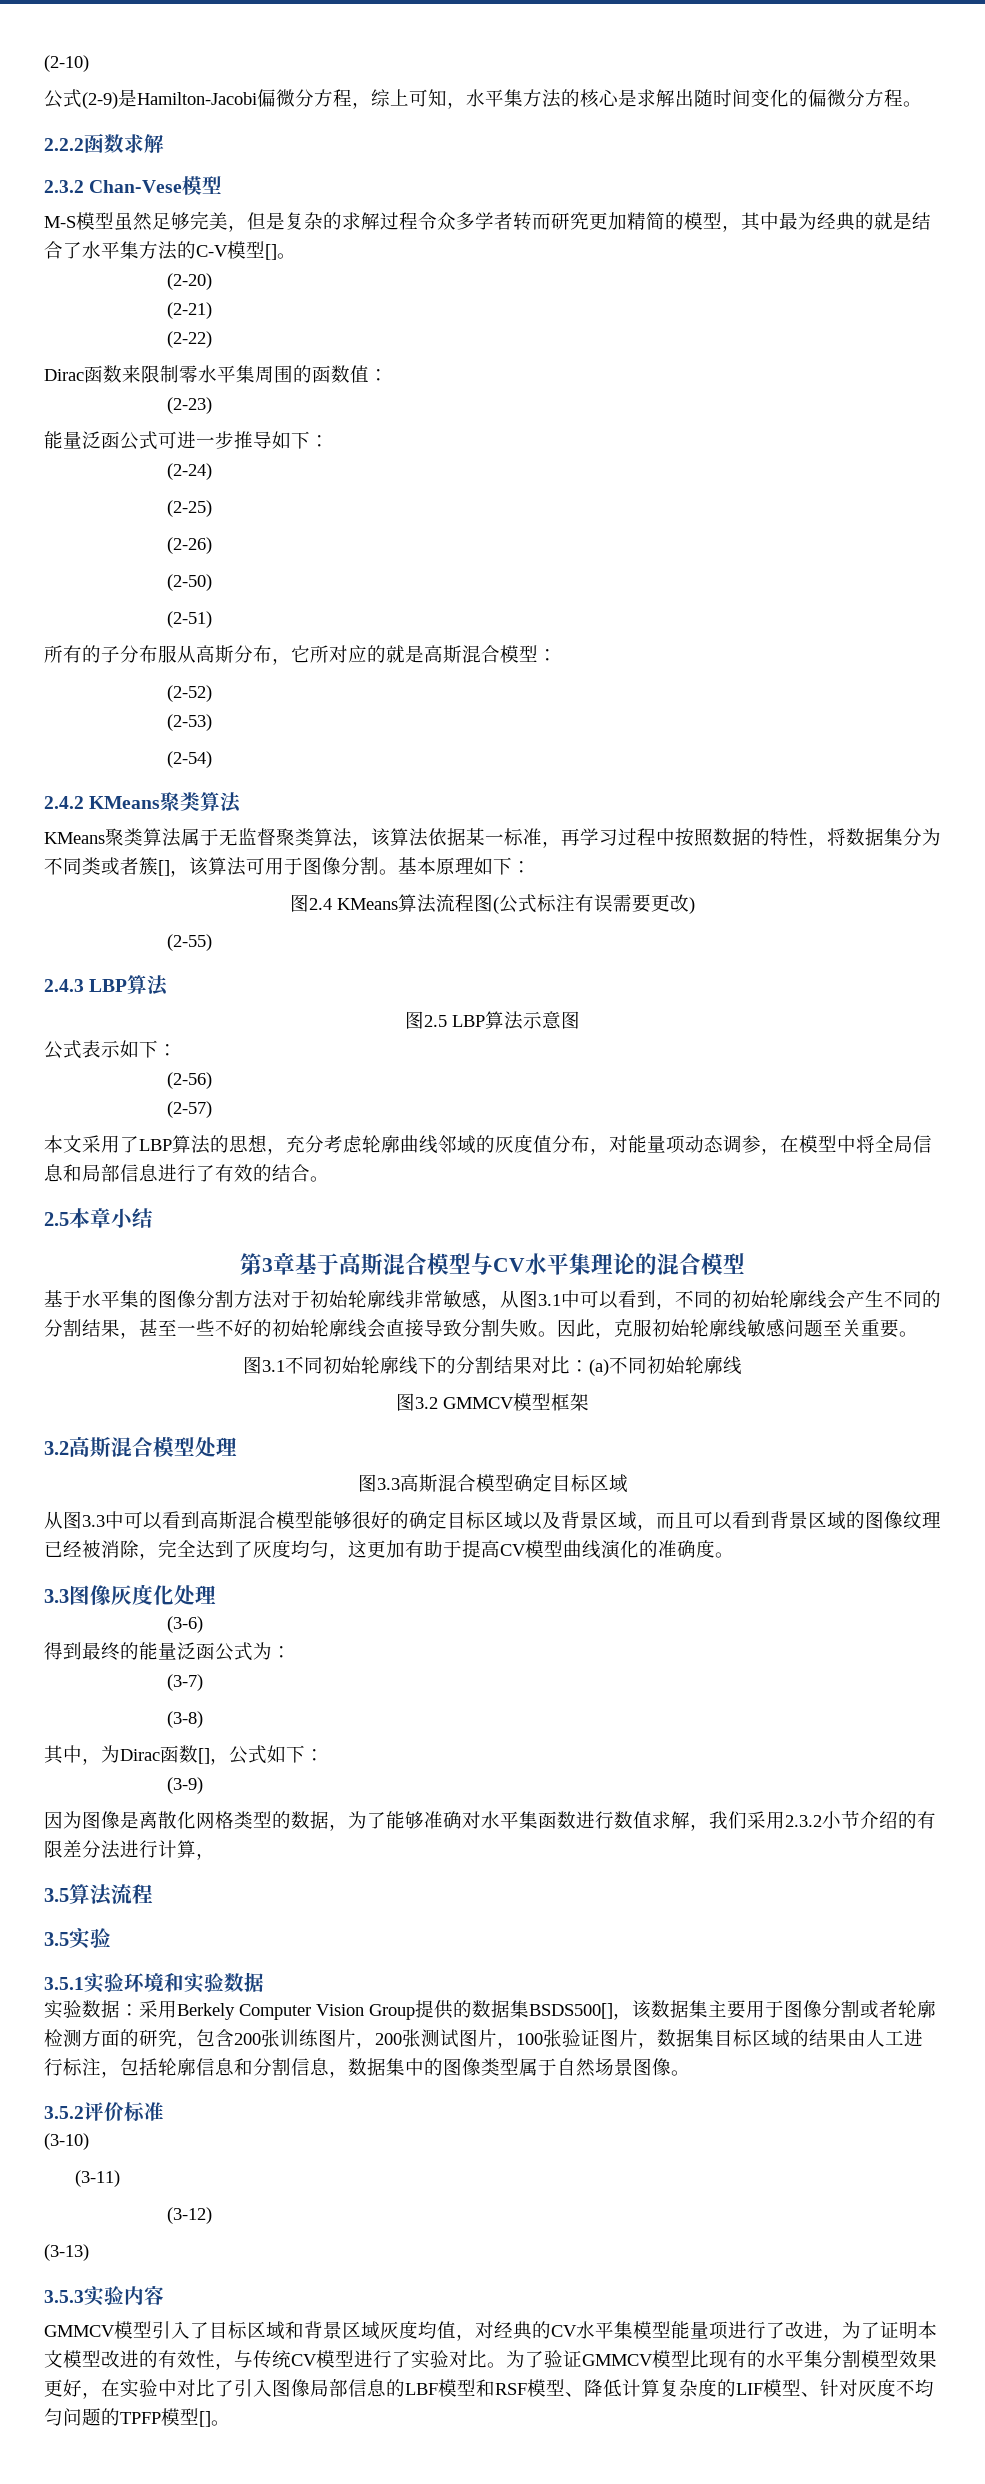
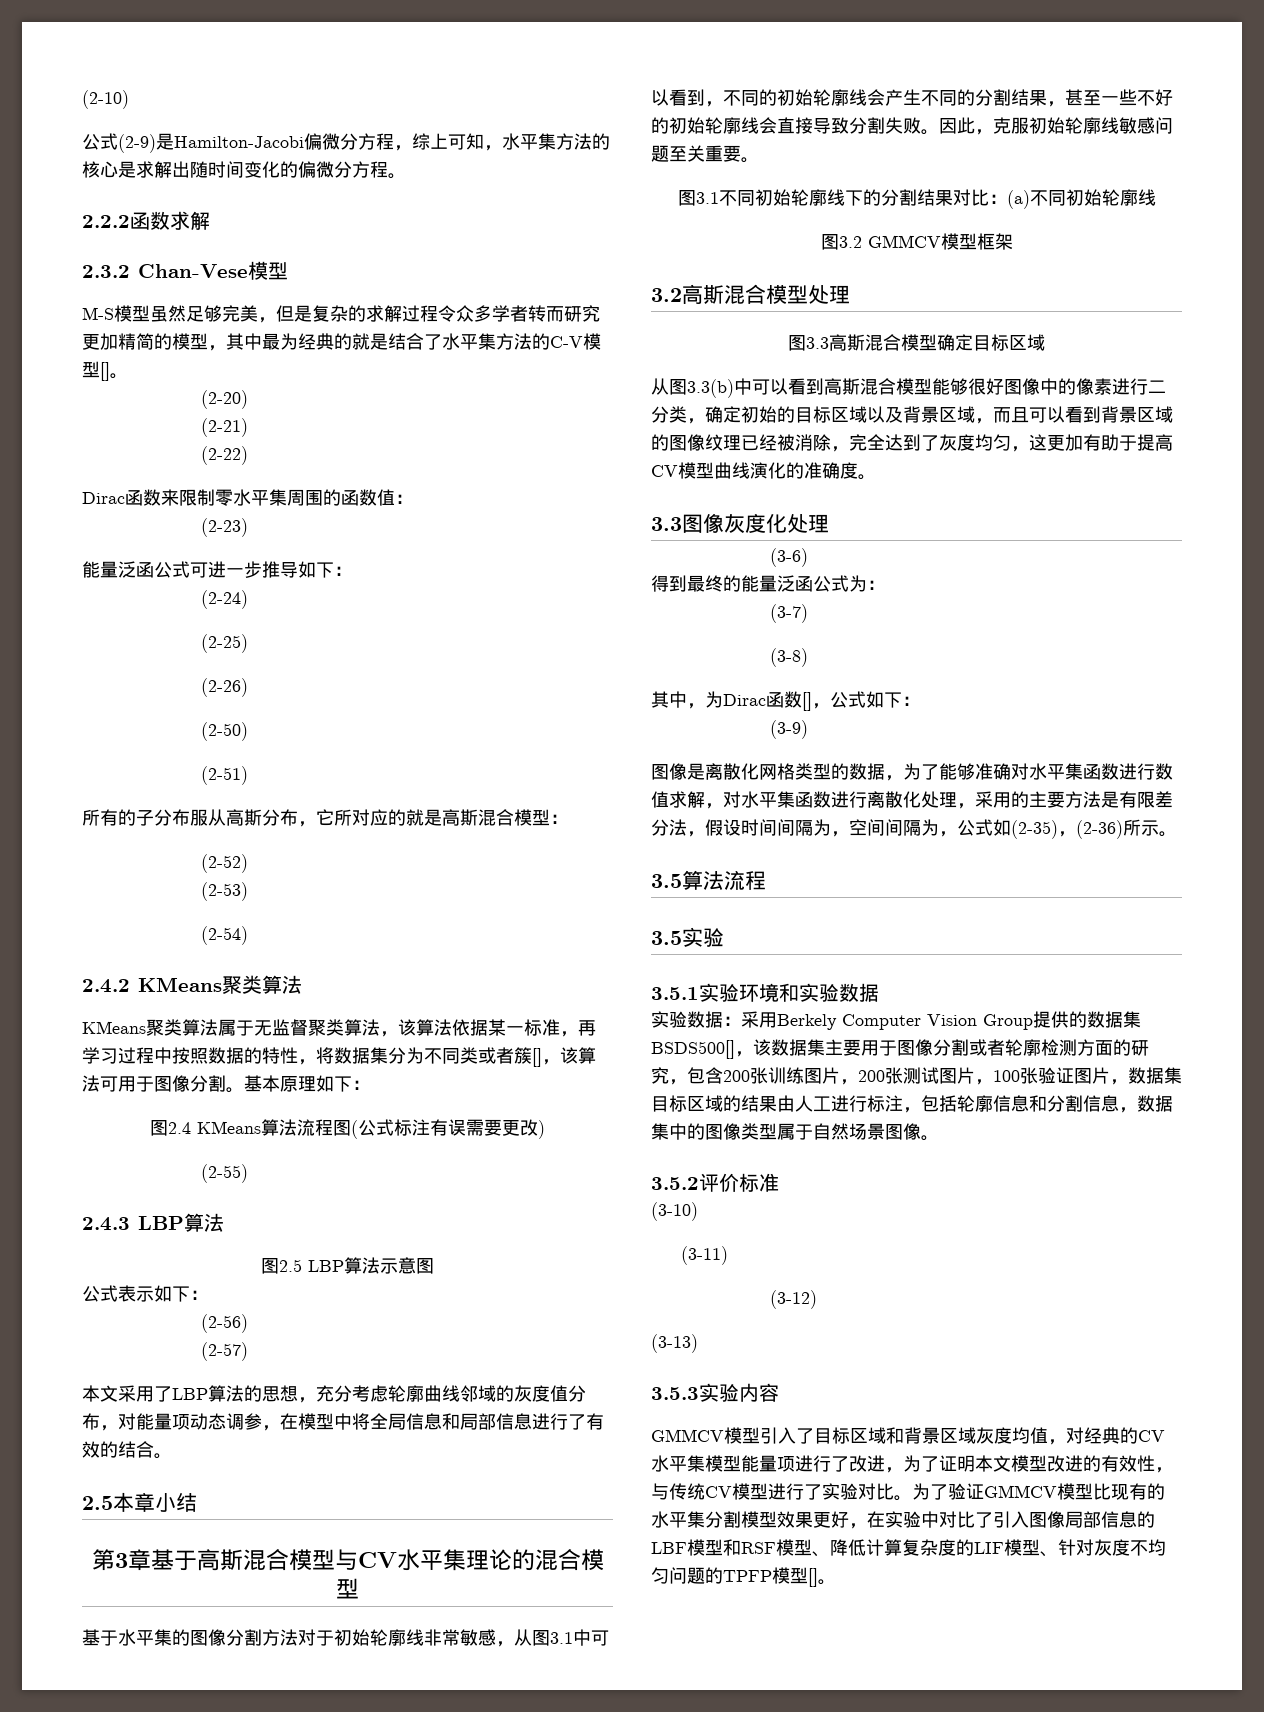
[82,1515,105,1527] 3.3 -> [687,379,734,398] 3.3(b)
[390,1510,447,1529] 的确定 -> [1004,378,1166,395] [651,406,795,424] 图像中的像素进行二分类，确定初始的
[44,1811,82,1829] 因为 -> (808, 729) none
[709,1810,917,1829] 我们采用2.3.2小节介绍的 -> [723,791,1119,809] 对水平集函数进行离散化处理，采用的主要方法是
[120,1840,215,1860] 进行计算， -> [687,819,1177,839] ，假设时间间隔为，空间间隔为，公式如(2-35)，(2-36)所示。

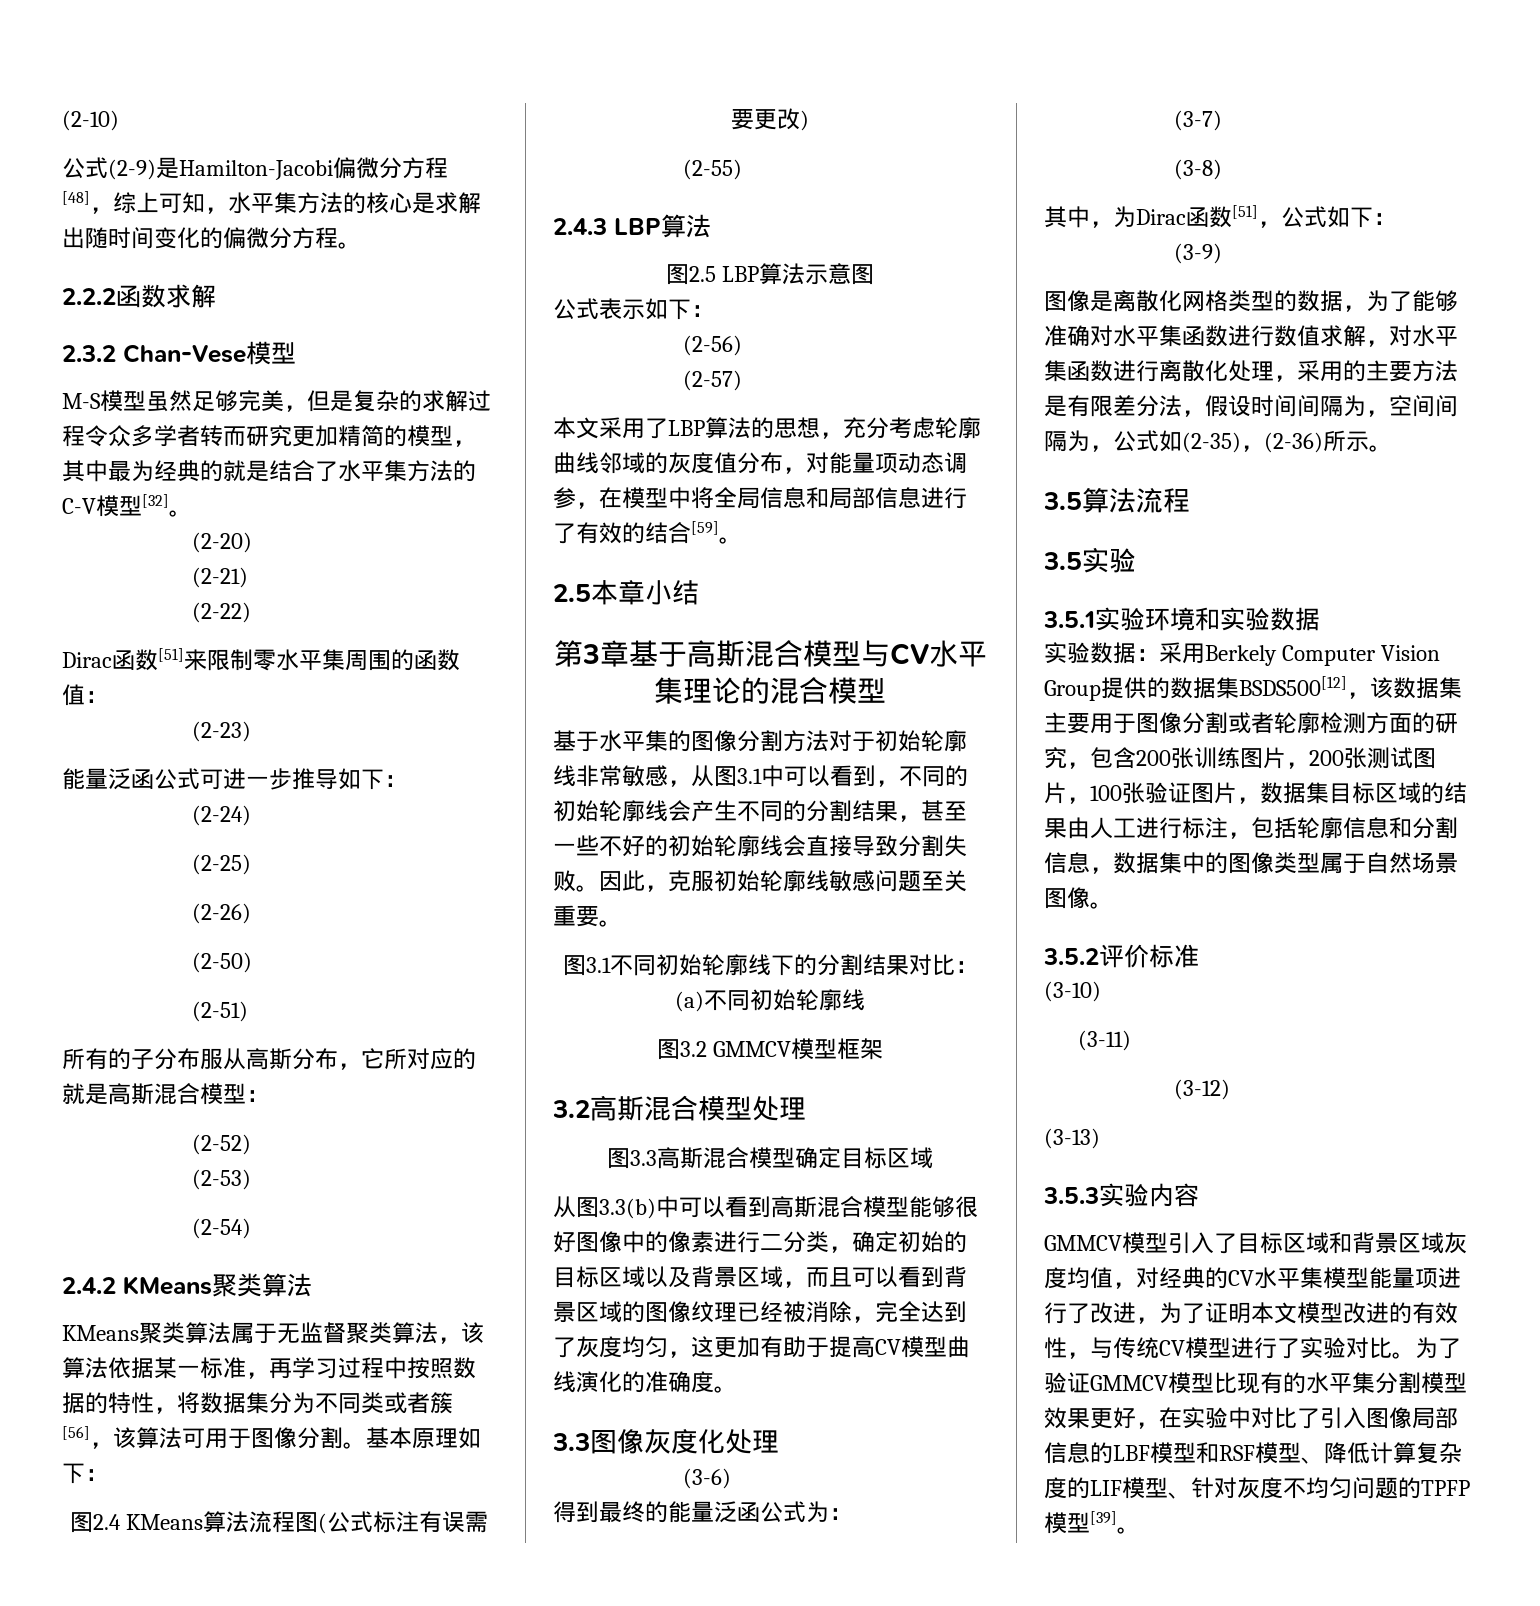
(394, 141) none -> [62,191,90,205] [48]
[100,362,110,381] [] -> [142,494,169,508] [32]
(161, 497) none -> [158,648,184,662] [51]
[532,1048,542,1067] [] -> [62,1426,90,1440] [56]
(154, 1449) none -> [691,521,719,535] [59]
[802,692,812,711] [] -> [1232,205,1258,219] [51]
[651,1040,735,1059] BSDS500[] -> [1239,676,1347,696] BSDS500[12]
[808,1568,818,1587] [] -> [1090,1511,1117,1525] [39]

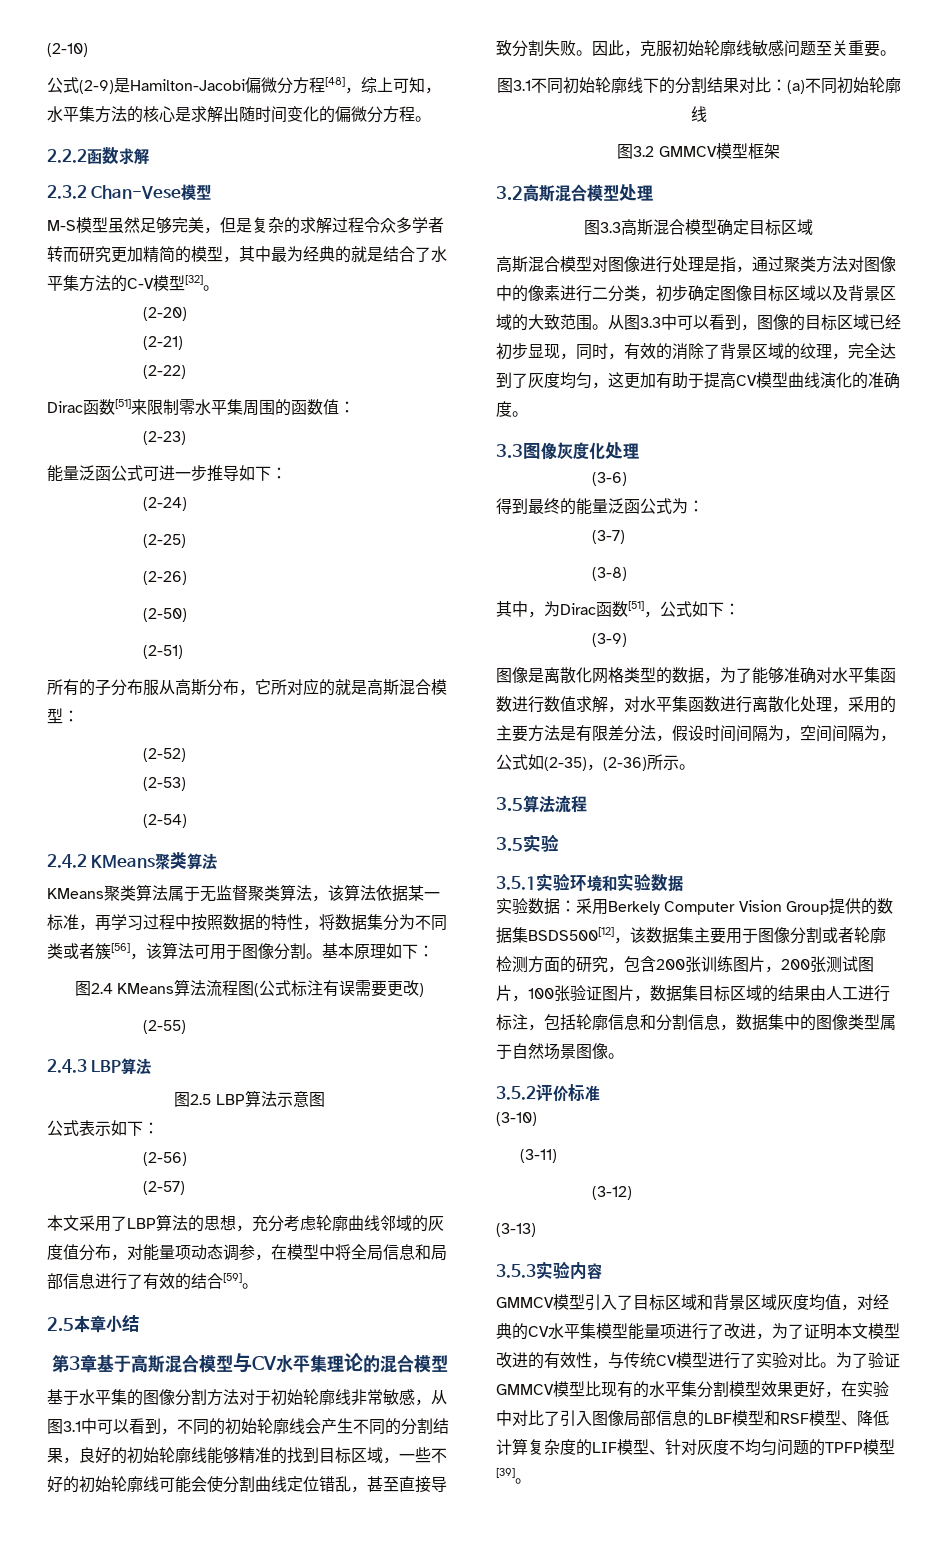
[921,800,967,821] 甚至 -> [79,1447,399,1464] 良好的初始轮廓线能够精准的找到目标区域，
[783,835,806,857] 会 -> [159,1476,399,1493] 可能会使分割曲线定位错乱，甚至
[553,1196,978,1219] [553,1231,576,1253] 从图3.3(b)中可以看到高斯混合模型能够很好 -> [496,256,864,273] 高斯混合模型对图像进行处理是指，通过聚类方法对
[852,1231,967,1253] 确定初始的 -> [656,285,752,302] 初步确定图像
[783,1266,967,1288] [553,1301,852,1323] ，而且可以看到背景区域的图像纹理已经被消除 -> [512,314,901,331] [496,343,832,360] 的大致范围。从图3.3中可以看到，图像的目标区域已经初步显现，同时，有效的消除了背景区域的纹理

